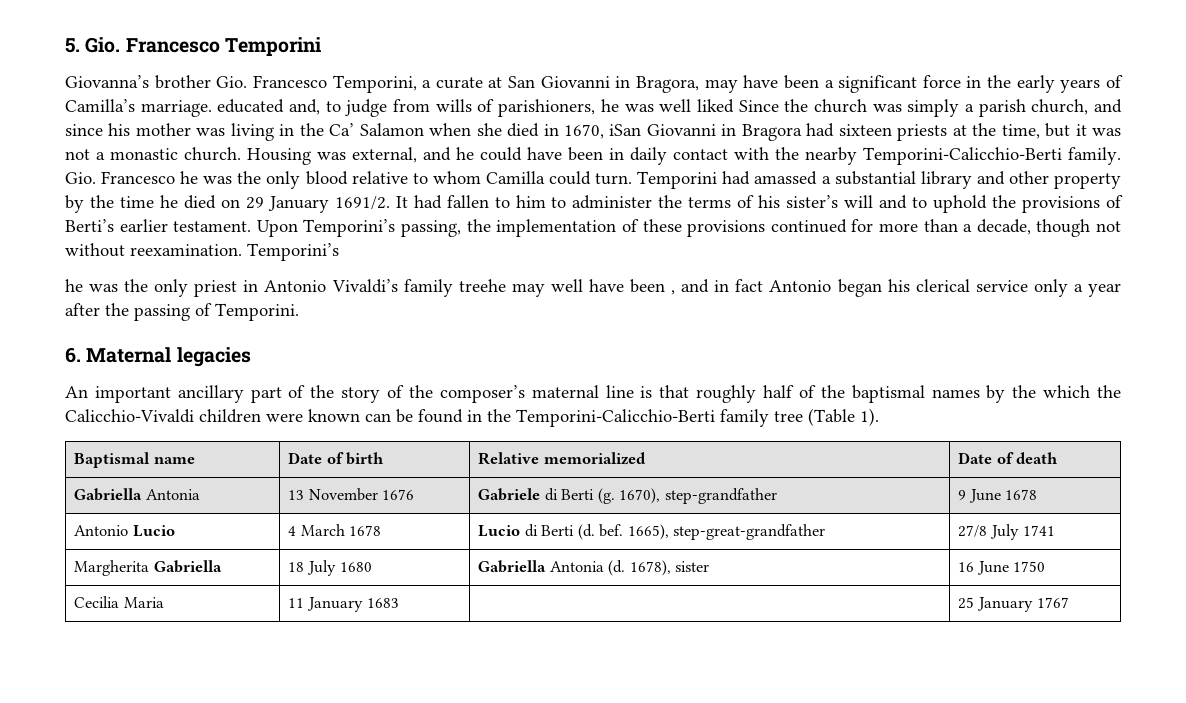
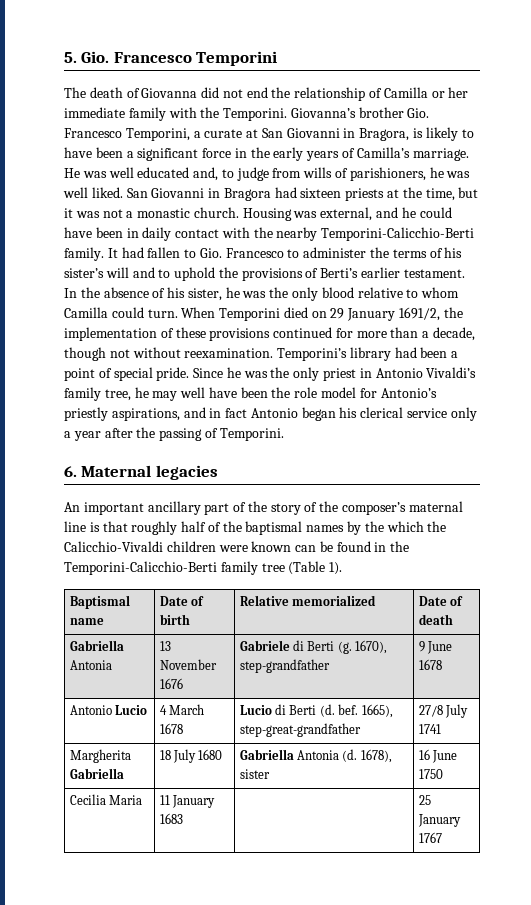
(321, 46) none -> [64,87,469,101] [64,107,288,121] The death of Giovanna did not end the relationship of Camilla or her immediate family with the Temporini.
[704,79,738,93] may -> [413,127,474,141] is likely to
(212, 108) none -> [64,167,134,178] He was well
[696,99,1122,117] [65,123,642,141] liked Since the church was simply a parish church, and since his mother was living in the Ca’ Salamon when she died in 1670, iSan -> [91,187,148,198] liked. San
[65,171,1121,189] [65,195,390,213] Gio. Francesco he was the only blood relative to whom Camilla could turn. Temporini had amassed a substantial library and other property by the time he died on 29 January 1691/2. -> (104, 254) none
[515,195,546,208] him -> [199,248,284,258] Gio. Francesco
[256,219,462,237] Upon Temporini’s passing, -> [64,287,460,301] [64,307,441,321] In the absence of his sister, he was the only blood relative to whom Camilla could turn. When Temporini died on 29 January 1691/2,
(339, 252) // -> [349,347,459,361] [64,367,224,381] library had been a point of special pride. Since
[458,279,506,292] treehe -> [104,387,149,401] tree, he
[671,290,676,295] , -> [271,387,437,398] [64,407,180,421] the role model for Antonio’s priestly aspirations,

